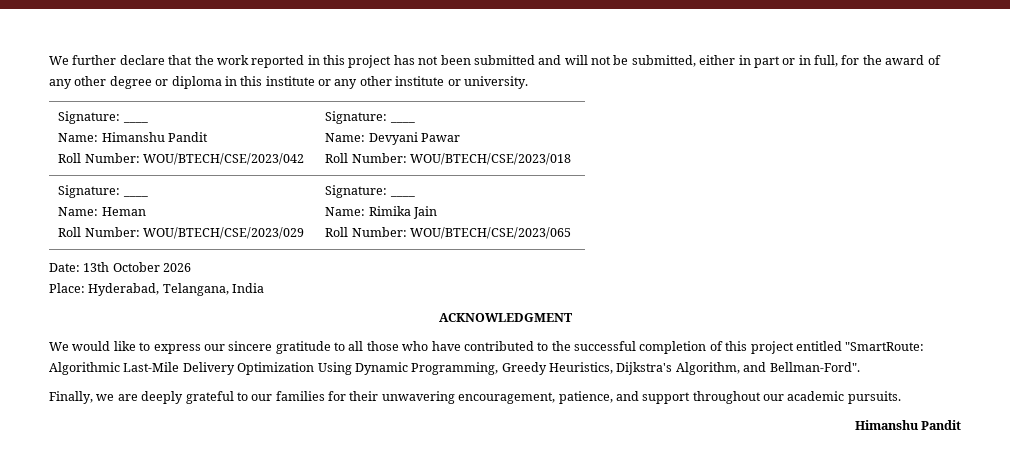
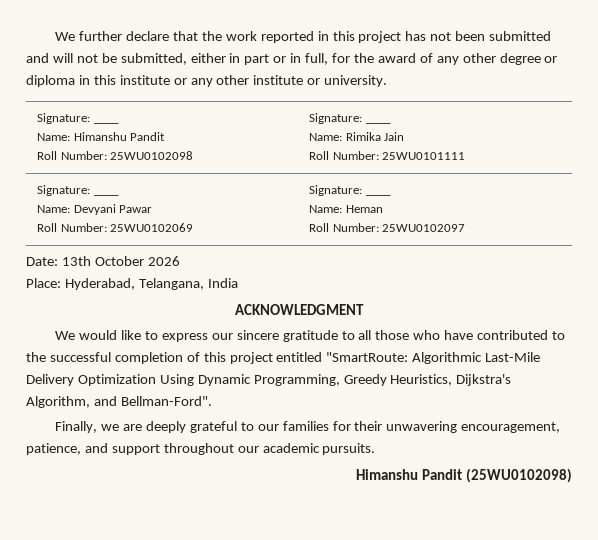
[143,153,305,165] [325,111,415,124] [325,132,461,145] [325,153,572,165] [58,185,148,198] [58,207,146,216] [58,227,305,239] WOU/BTECH/CSE/2023/042 | Signature: ____ // Name: Devyani Pawar // Roll Number: WOU/BTECH/CSE/2023/018 // Signature: ____ // Name: Heman // Roll Number: WOU/BTECH/CSE/2023/029 -> [110,151,194,160] 25WU0102098
[410,227,572,239] WOU/BTECH/CSE/2023/065 -> [382,152,466,160] [37,185,119,196] [37,204,153,215] [37,223,194,232] [309,185,391,196] [309,205,383,213] [309,223,466,232] 25WU0101111 // Signature: ____ // Name: Devyani Pawar // Roll Number: 25WU0102069 | Signature: ____ // Name: Heman // Roll Number: 25WU0102097
(961, 425) none -> [466,468,572,483] (25WU0102098)

